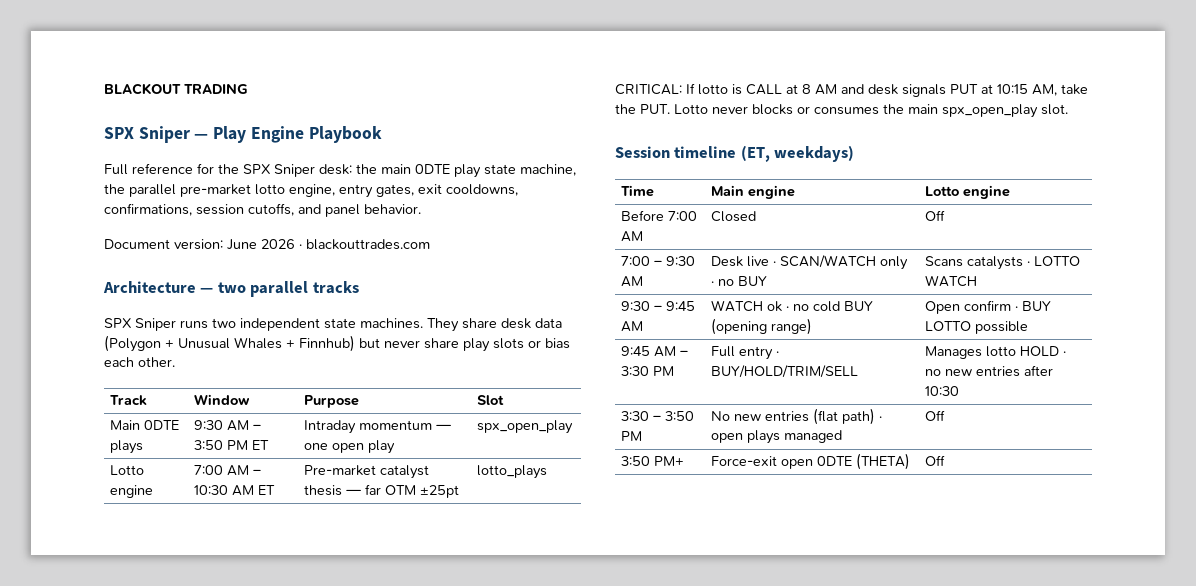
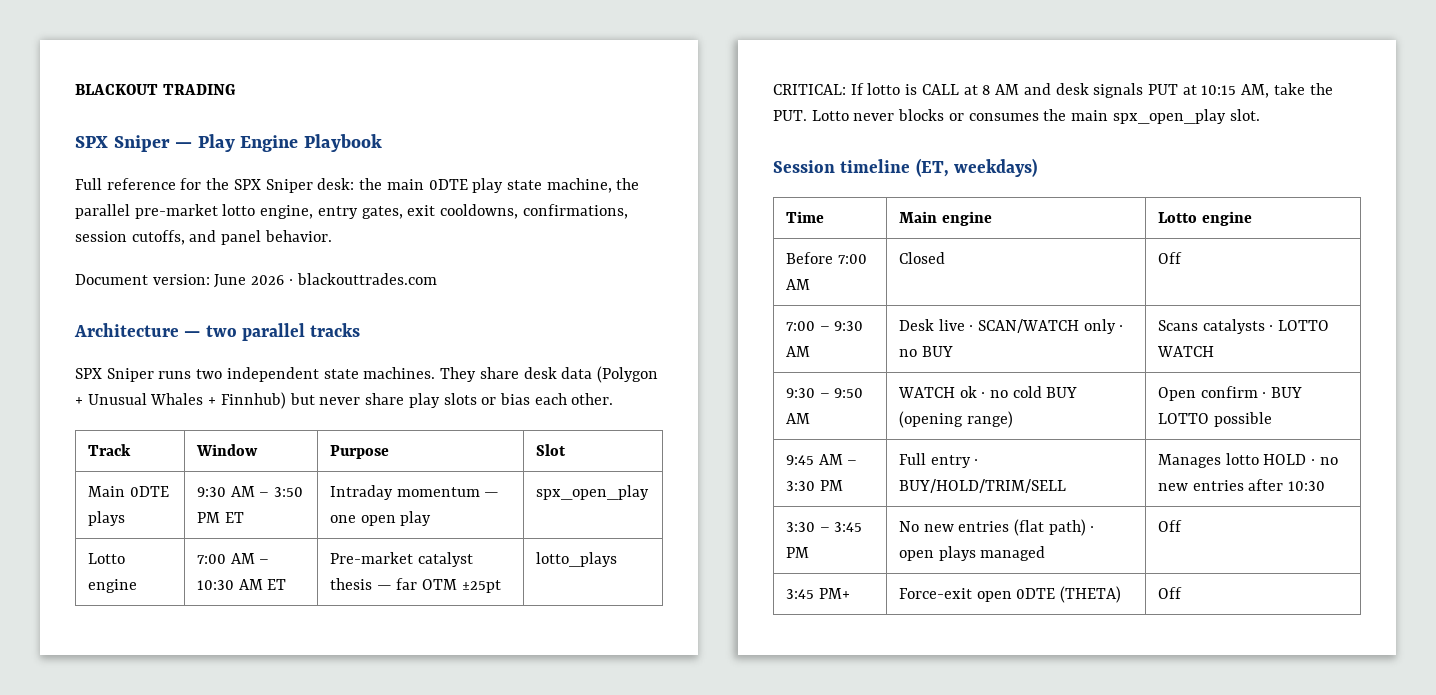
[666,301,696,311] 9:45 -> [834,388,864,398] 9:50
[665,411,695,421] 3:50 -> [834,522,863,532] 3:45
[621,456,651,466] 3:50 -> [785,589,814,599] 3:45

